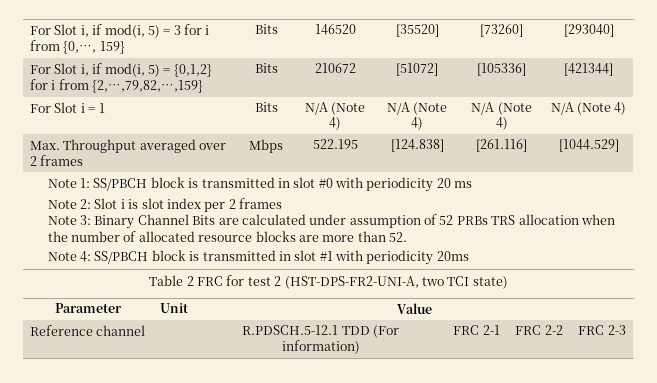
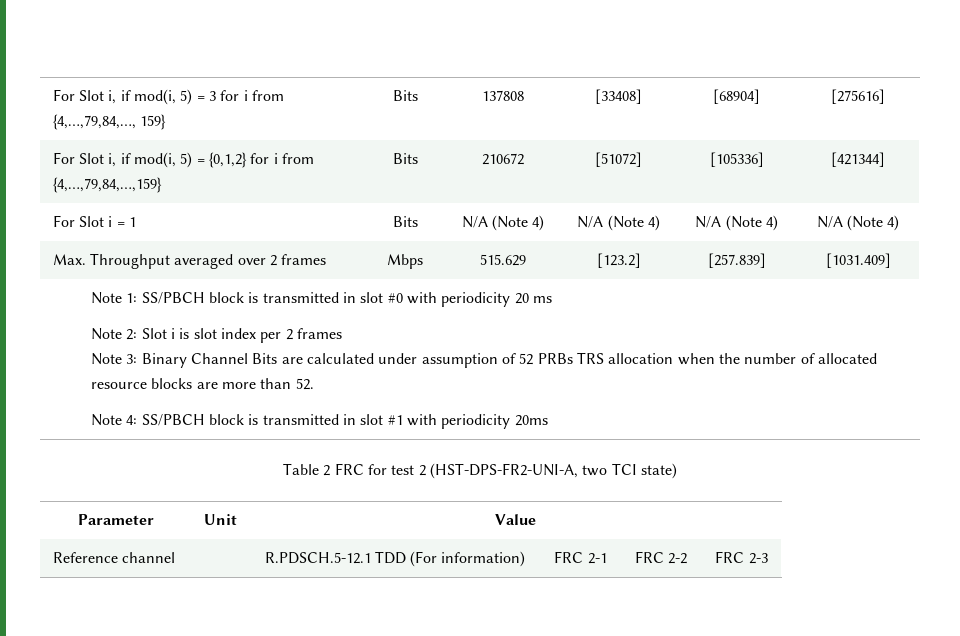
[63,41,97,54] {0,…, -> [52,114,136,130] {4,…,79,84,…,
[314,24,356,35] [395,24,439,37] [480,24,523,37] [563,24,614,37] 146520 | [35520] | [73260] | [293040] -> [482,90,524,101] [595,89,642,104] [713,89,760,104] [831,89,885,104] 137808 | [33408] | [68904] | [275616]
[92,80,204,93] {2,…,79,82,…,159} -> [52,177,162,193] {4,…,79,84,…,159}
[312,139,358,149] [390,139,444,152] [476,139,527,152] [558,139,619,152] 522.195 | [124.838] | [261.116] | [1044.529] -> [480,254,526,266] [596,253,641,268] [707,253,766,268] [825,253,891,268] 515.629 | [123.2] | [257.839] | [1031.409]

